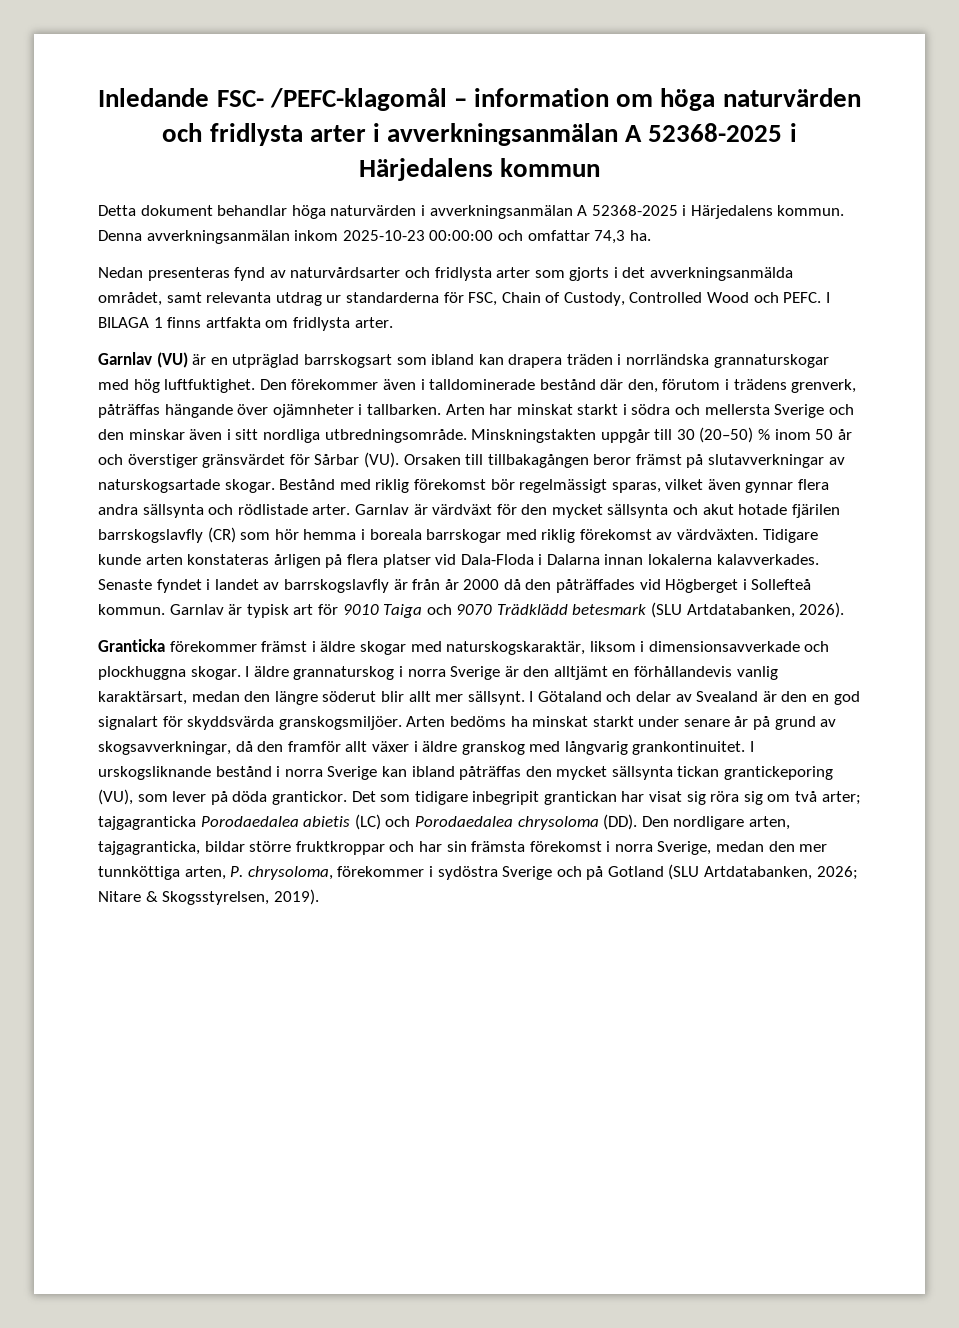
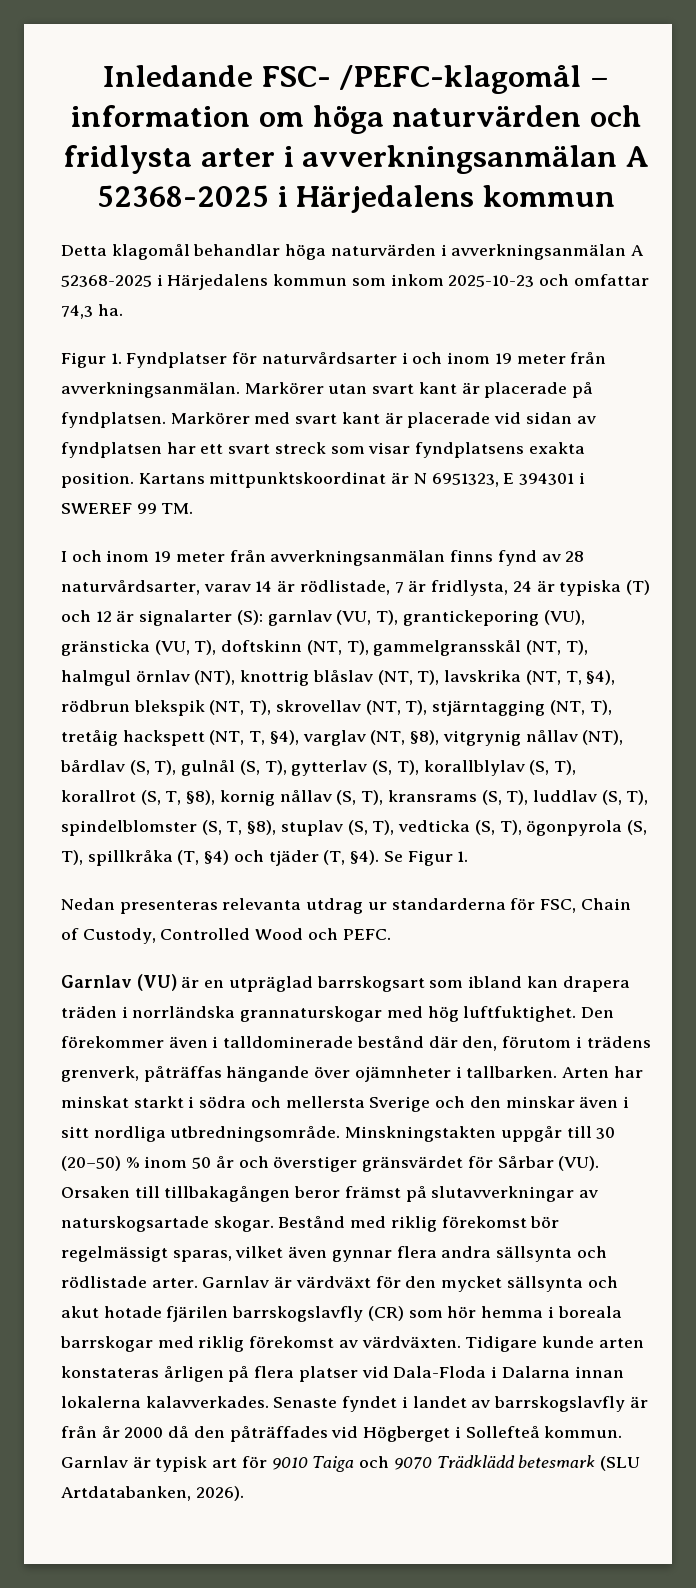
[140,205,213,216] dokument -> [111,244,190,260] klagomål
[777,205,845,216] [98,230,290,244] kommun. Denna avverkningsanmälan -> [273,274,386,286] kommun som
[429,230,494,241] 00:00:00 -> (535, 281) none
[98,267,794,281] [98,292,202,306] Nedan presenteras fynd av naturvårdsarter och fridlysta arter som gjorts i det avverkningsanmälda området, samt -> [61,352,607,368] [61,382,594,398] [61,412,596,428] [61,442,585,458] [61,472,585,488] [61,503,194,514] [61,550,585,566] [61,580,650,596] [61,610,585,626] [61,640,588,656] [61,670,616,686] [61,700,612,716] [61,730,624,746] [60,760,576,776] [61,790,649,806] [61,820,647,836] [61,850,469,866] [61,898,218,914] Figur 1. Fyndplatser för naturvårdsarter i och inom 19 meter från avverkningsanmälan. Markörer utan svart kant är placerade på fyndplatsen. Markörer med svart kant är placerade vid sidan av fyndplatsen har ett svart streck som visar fyndplatsens exakta position. Kartans mittpunktskoordinat är N 6951323, E 394301 i SWEREF 99 TM. // I och inom 19 meter från avverkningsanmälan finns fynd av 28 naturvårdsarter, varav 14 är rödlistade, 7 är fridlysta, 24 är typiska (T) och 12 är signalarter (S): garnlav (VU, T), grantickeporing (VU), gränsticka (VU, T), doftskinn (NT, T), gammelgransskål (NT, T), halmgul örnlav (NT), knottrig blåslav (NT, T), lavskrika (NT, T, §4), rödbrun blekspik (NT, T), skrovellav (NT, T), stjärntagging (NT, T), tretåig hackspett (NT, T, §4), varglav (NT, §8), vitgrynig nållav (NT), bårdlav (S, T), gulnål (S, T), gytterlav (S, T), korallblylav (S, T), korallrot (S, T, §8), kornig nållav (S, T), kransrams (S, T), luddlav (S, T), spindelblomster (S, T, §8), stuplav (S, T), vedticka (S, T), ögonpyrola (S, T), spillkråka (T, §4) och tjäder (T, §4). Se Figur 1. // Nedan presenteras
[825,292,830,303] [98,317,393,331] I BILAGA 1 finns artfakta om fridlysta arter. -> (391, 934) none
[98,639,830,655] [98,666,778,680] [98,691,860,705] [98,716,837,730] [98,741,755,755] [98,766,834,780] [98,789,861,805] [98,814,790,830] [98,841,828,855] [98,864,858,880] [98,889,319,905] // Granticka förekommer främst i äldre skogar med naturskogskaraktär, liksom i dimensionsavverkade och plockhuggna skogar. I äldre grannaturskog i norra Sverige är den alltjämt en förhållandevis vanlig karaktärsart, medan den längre söderut blir allt mer sällsynt. I Götaland och delar av Svealand är den en god signalart för skyddsvärda granskogsmiljöer. Arten bedöms ha minskat starkt under senare år på grund av skogsavverkningar, då den framför allt växer i äldre granskog med långvarig grankontinuitet. I urskogsliknande bestånd i norra Sverige kan ibland påträffas den mycket sällsynta tickan grantickeporing (VU), som lever på döda grantickor. Det som tidigare inbegripit grantickan har visat sig röra sig om två arter; tajgagranticka Porodaedalea abietis (LC) och Porodaedalea chrysoloma (DD). Den nordligare arten, tajgagranticka, bildar större fruktkroppar och har sin främsta förekomst i norra Sverige, medan den mer tunnköttiga arten, P. chrysoloma, förekommer i sydöstra Sverige och på Gotland (SLU Artdatabanken, 2026; Nitare & Skogsstyrelsen, 2019). -> (244, 1493) none

